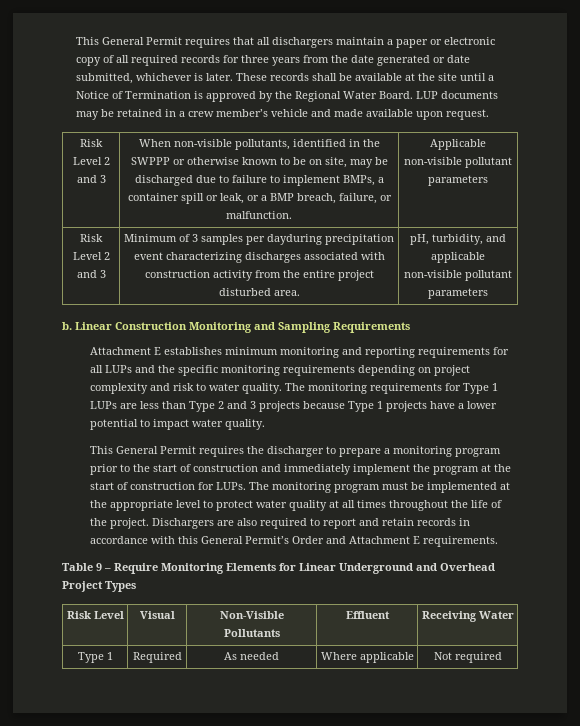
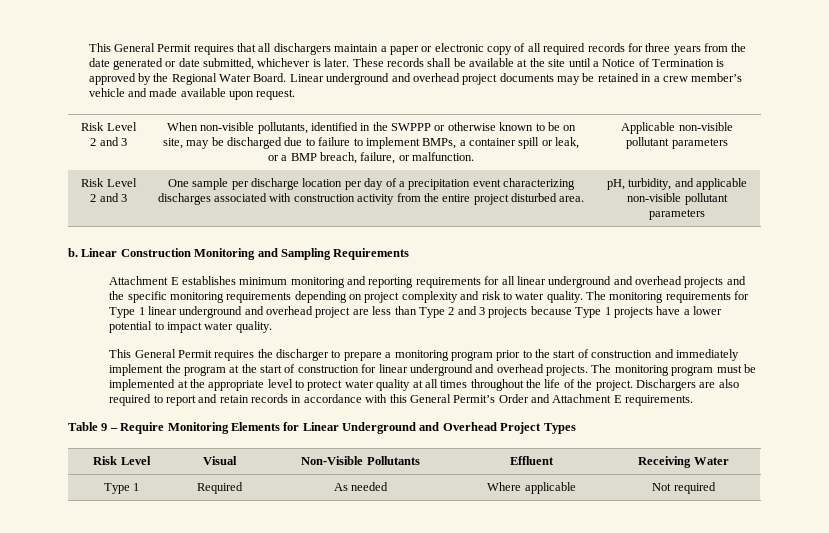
[416,91,439,99] LUP -> [289,73,498,85] Linear underground and overhead project
[124,234,322,245] Minimum of 3 samples per dayduring -> [167,178,405,190] One sample per discharge location per day of a
[105,365,133,373] LUPs -> [516,276,724,288] linear underground and overhead projects
[90,401,118,409] LUPs -> [147,306,351,318] linear underground and overhead project
[216,482,247,490] LUPs. -> [378,364,588,376] linear underground and overhead projects.

